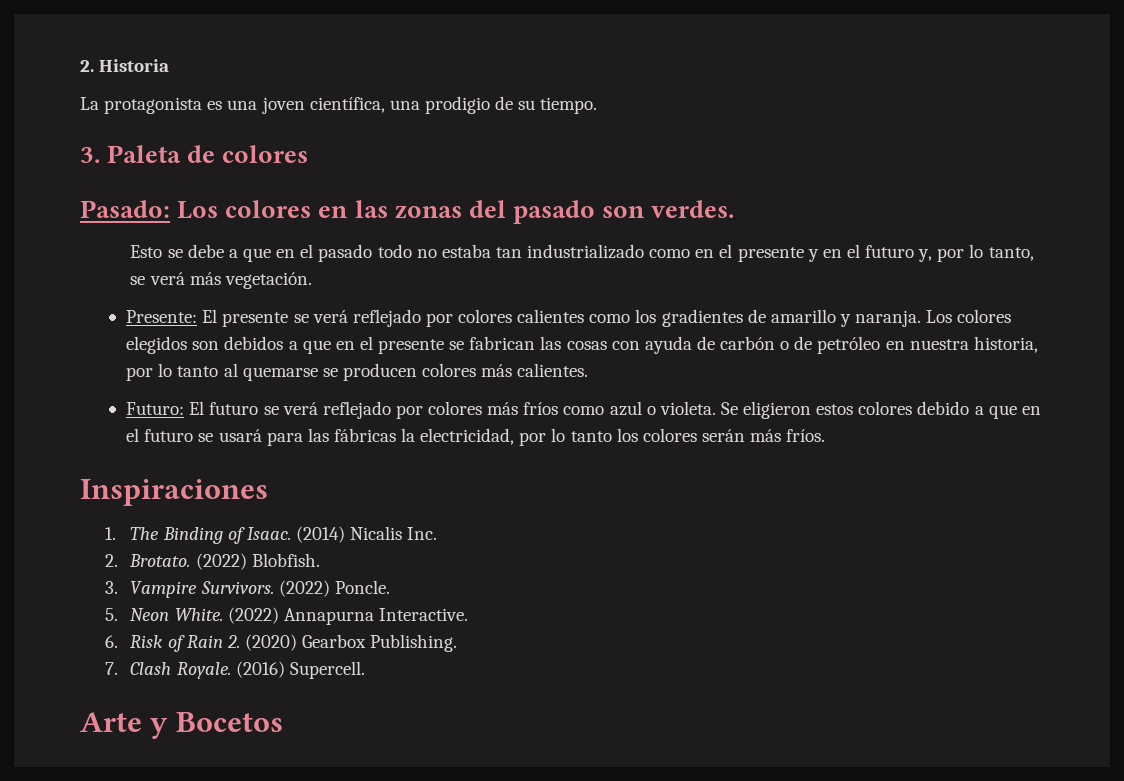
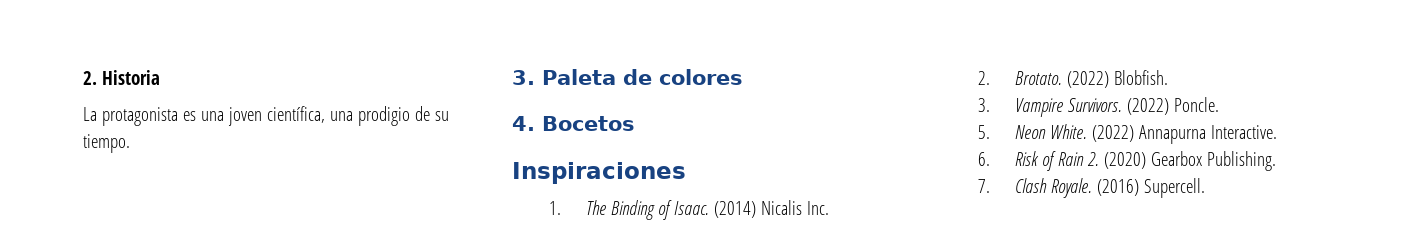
[80,200,735,224] [130,244,1034,262] [130,272,312,289] [126,309,1012,327] [126,336,1038,354] [126,363,589,381] [126,401,1041,419] [126,428,826,446] Pasado: Los colores en las zonas del pasado son verdes. // Esto se debe a que en el pasado todo no estaba tan industrializado como en el presente y en el futuro y, por lo tanto, se verá más vegetación. // Presente: El presente se verá reflejado por colores calientes como los gradientes de amarillo y naranja. Los colores elegidos son debidos a que en el presente se fabrican las cosas con ayuda de carbón o de petróleo en nuestra historia, por lo tanto al quemarse se producen colores más calientes. // Futuro: El futuro se verá reflejado por colores más fríos como azul o violeta. Se eligieron estos colores debido a que en el futuro se usará para las fábricas la electricidad, por lo tanto los colores serán más fríos. -> [512,116,635,131] 4. Bocetos
[80,712,283,739] // Arte y Bocetos -> (1205, 188) none

